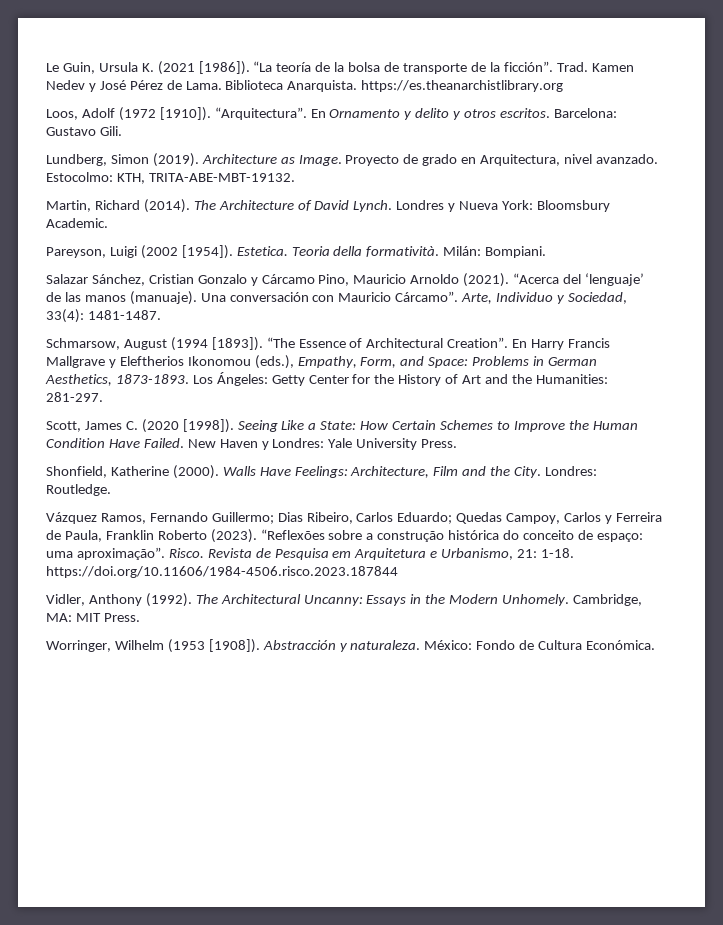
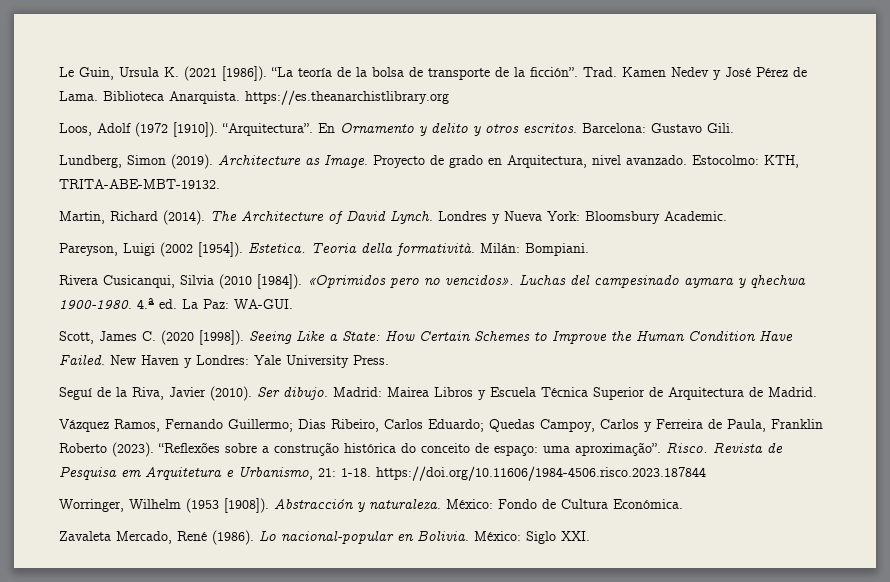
[46,273,644,287] [46,291,627,305] [46,309,161,323] [46,337,611,351] [46,355,598,369] [45,372,608,386] [46,392,103,402] Salazar Sánchez, Cristian Gonzalo y Cárcamo Pino, Mauricio Arnoldo (2021). “Acerca del ‘lenguaje’ de las manos (manuaje). Una conversación con Mauricio Cárcamo”. Arte, Individuo y Sociedad, 33(4): 1481-1487. // Schmarsow, August (1994 [1893]). “The Essence of Architectural Creation”. En Harry Francis Mallgrave y Eleftherios Ikonomou (eds.), Empathy, Form, and Space: Problems in German Aesthetics, 1873-1893. Los Ángeles: Getty Center for the History of Art and the Humanities: 281-297. -> [59,274,806,289] [59,298,293,309] Rivera Cusicanqui, Silvia (2010 [1984]). «Oprimidos pero no vencidos». Luchas del campesinado aymara y qhechwa 1900-1980. 4.ª ed. La Paz: WA-GUI.
[46,465,598,479] [46,484,111,496] Shonfield, Katherine (2000). Walls Have Feelings: Architecture, Film and the City. Londres: Routledge. -> [59,386,817,401] Seguí de la Riva, Javier (2010). Ser dibujo. Madrid: Mairea Libros y Escuela Técnica Superior de Arquitectura de Madrid.
[46,593,643,607] [46,613,140,622] // Vidler, Anthony (1992). The Architectural Uncanny: Essays in the Modern Unhomely. Cambridge, MA: MIT Press. -> (706, 473) none
(656, 645) none -> [59,530,590,545] // Zavaleta Mercado, René (1986). Lo nacional-popular en Bolivia. México: Siglo XXI.

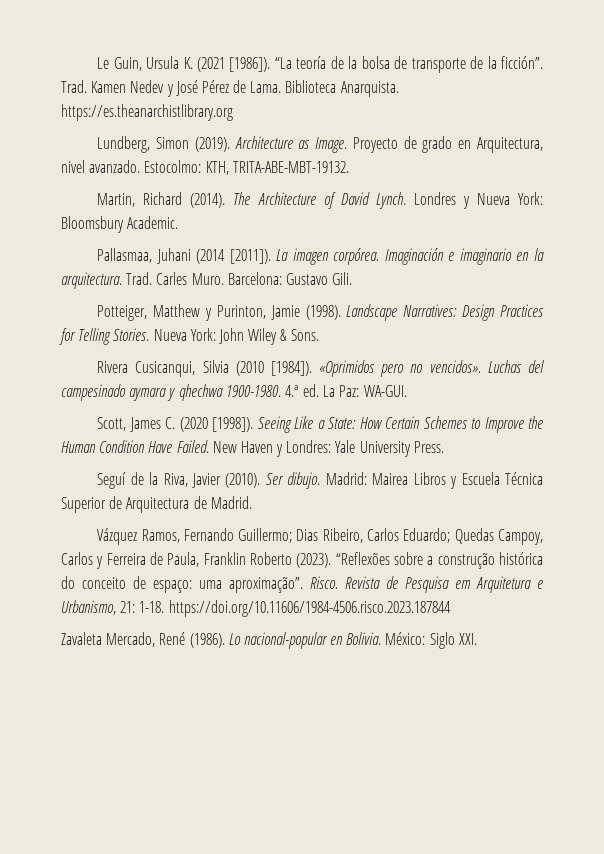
[59,122,734,137] // Loos, Adolf (1972 [1910]). “Arquitectura”. En Ornamento y delito y otros escritos. Barcelona: Gustavo Gili. -> (233, 112) none
[59,242,589,257] Pareyson, Luigi (2002 [1954]). Estetica. Teoria della formatività. Milán: Bompiani. -> [97,248,544,265] [61,272,353,289] [97,304,545,321] [59,328,320,345] Pallasmaa, Juhani (2014 [2011]). La imagen corpórea. Imaginación e imaginario en la arquitectura. Trad. Carles Muro. Barcelona: Gustavo Gili. // Potteiger, Matthew y Purinton, Jamie (1998). Landscape Narratives: Design Practices for Telling Stories. Nueva York: John Wiley & Sons.
[59,498,683,513] // Worringer, Wilhelm (1953 [1908]). Abstracción y naturaleza. México: Fondo de Cultura Económica. -> (451, 608) none

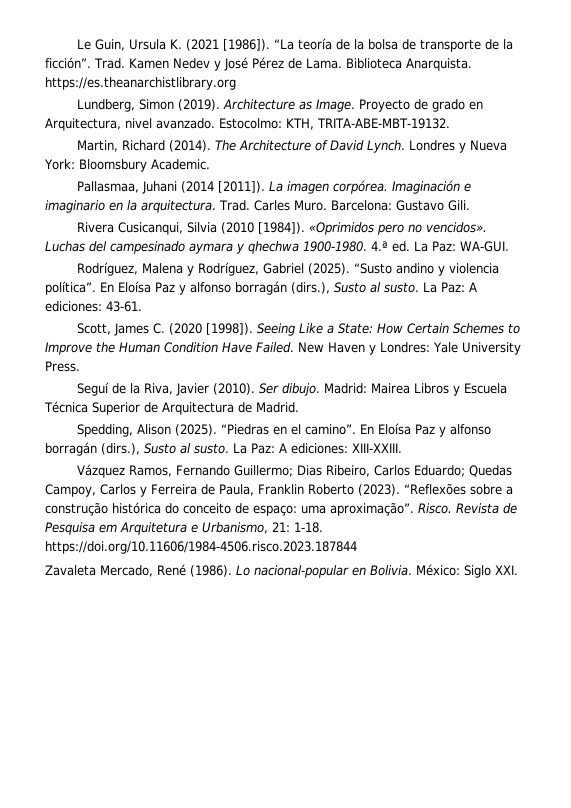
[97,304,545,321] [59,328,320,345] // Potteiger, Matthew y Purinton, Jamie (1998). Landscape Narratives: Design Practices for Telling Stories. Nueva York: John Wiley & Sons. -> (470, 205) none
(407, 391) none -> [77,262,500,276] [45,281,477,295] [45,301,142,312] // Rodríguez, Malena y Rodríguez, Gabriel (2025). “Susto andino y violencia política”. En Eloísa Paz y alfonso borragán (dirs.), Susto al susto. La Paz: A ediciones: 43-61.
(252, 502) none -> [77,423,492,437] [45,442,402,456] // Spedding, Alison (2025). “Piedras en el camino”. En Eloísa Paz y alfonso borragán (dirs.), Susto al susto. La Paz: A ediciones: XIII-XXIII.

